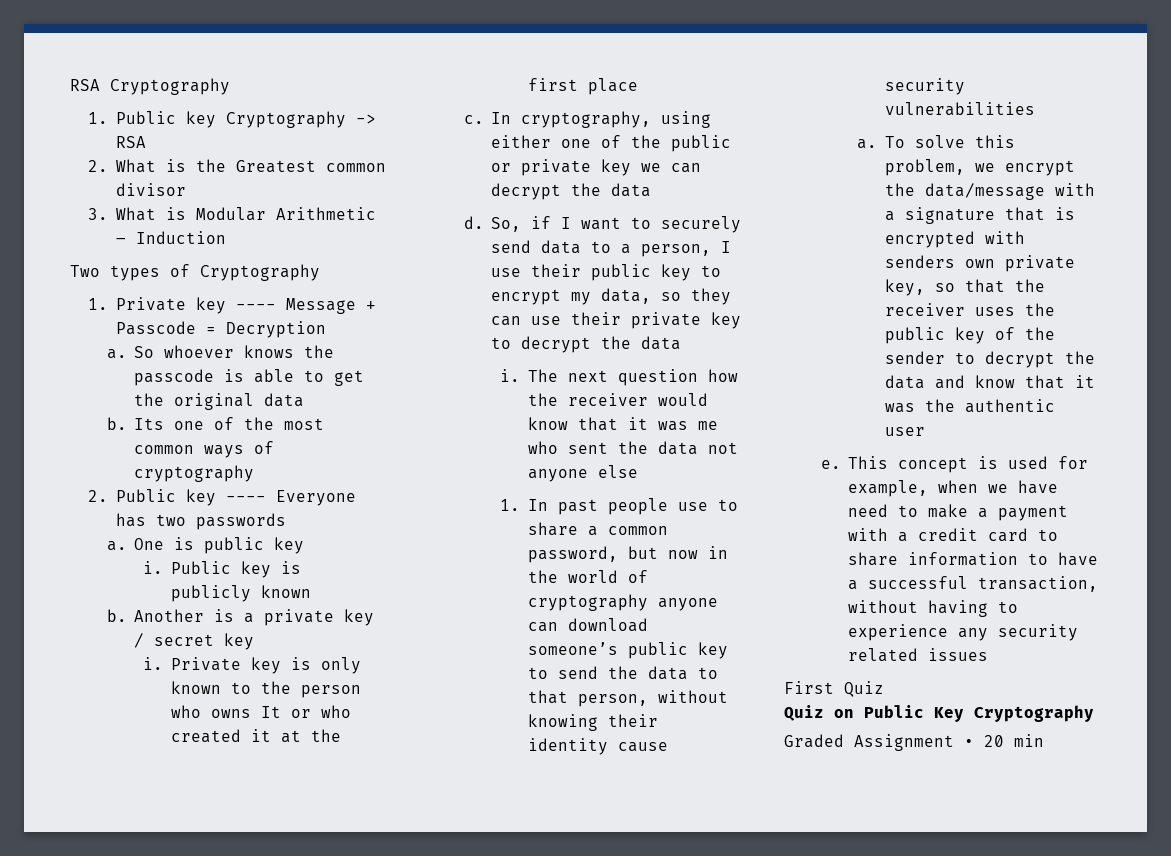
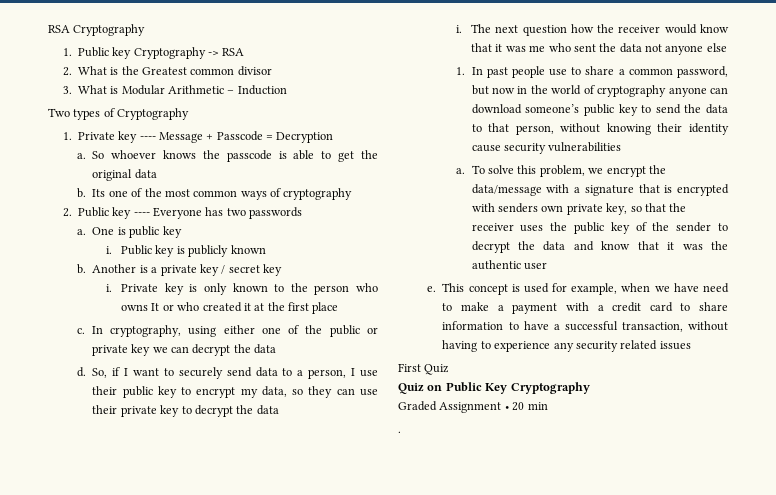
(1044, 740) none -> [398,431,401,433] // .

